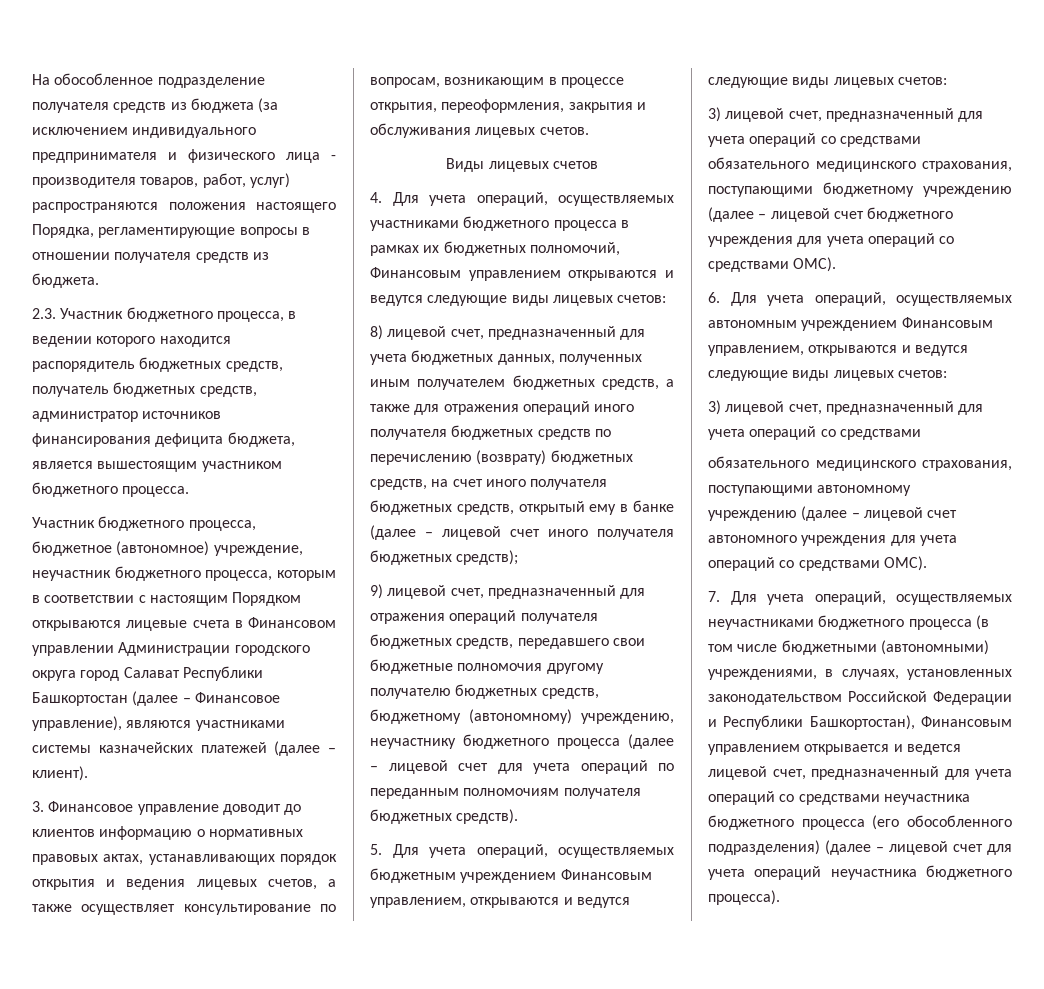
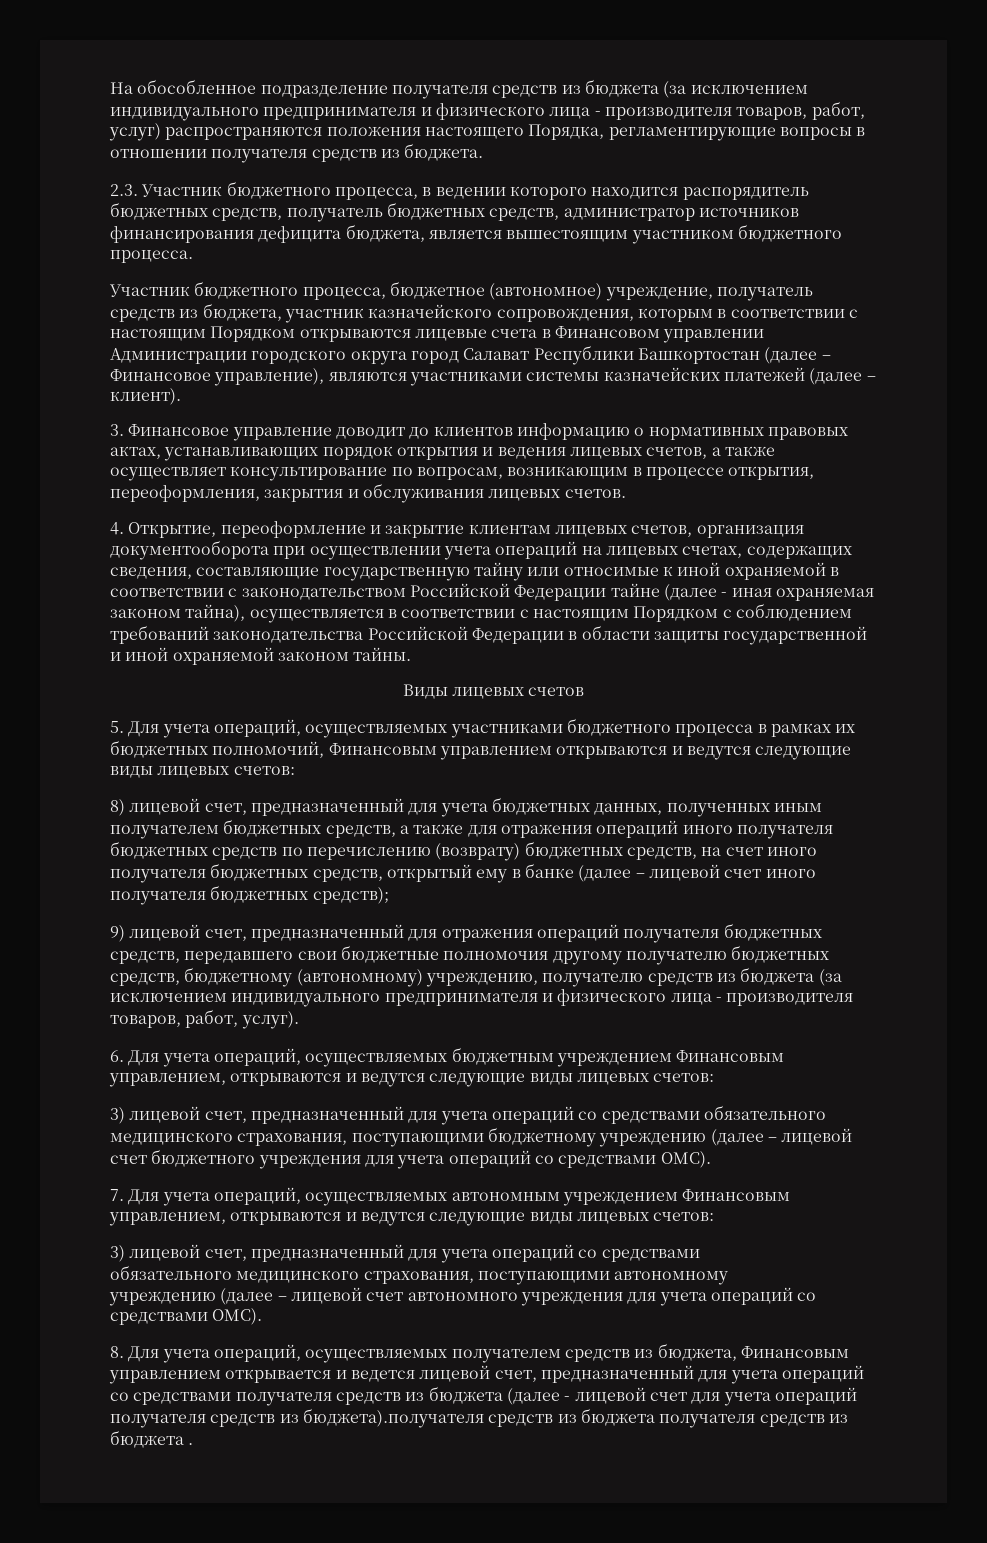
[32,566,273,581] неучастник бюджетного процесса, -> [716,287,813,301] [110,303,634,323] получатель средств из бюджета, участник казначейского сопровождения,
(589, 131) none -> [110,521,804,538] [110,540,852,560] [110,562,839,581] [110,583,874,601] [110,603,852,623] [110,625,868,645] [110,647,412,665] // 4. Открытие, переоформление и закрытие клиентам лицевых счетов, организация документооборота при осуществлении учета операций на лицевых счетах, содержащих сведения, составляющие государственную тайну или относимые к иной охраняемой в соответствии с законодательством Российской Федерации тайне (далее - иная охраняемая законом тайна), осуществляется в соответствии с настоящим Порядком с соблюдением требований законодательства Российской Федерации в области защиты государственной и иной охраняемой законом тайны.
[370,192,382,203] 4. -> [110,721,124,733] 5.
[370,734,674,749] [370,760,674,774] [370,788,641,799] [370,809,519,824] [370,844,382,855] неучастнику бюджетного процесса (далее – лицевой счет для учета операций по переданным полномочиям получателя бюджетных средств). // 5. -> [542,967,842,987] [110,989,854,1007] [110,1009,299,1029] [110,1050,124,1062] получателю средств из бюджета (за исключением индивидуального предпринимателя и физического лица - производителя товаров, работ, услуг). // 6.
[708,292,720,303] 6. -> [110,1189,124,1201] 7.
[708,591,1012,605] [708,615,989,630] [708,640,989,655] [708,669,1012,680] [708,691,1012,705] [708,715,915,730] 7. Для учета операций, осуществляемых неучастниками бюджетного процесса (в том числе бюджетными (автономными) учреждениями, в случаях, установленных законодательством Российской Федерации и Республики Башкортостан), -> [110,1343,737,1363] 8. Для учета операций, осуществляемых получателем средств из бюджета,
[883,794,970,805] [708,815,1012,830] [708,840,1012,855] [708,865,1012,880] [708,890,780,905] неучастника бюджетного процесса (его обособленного подразделения) (далее – лицевой счет для учета операций неучастника бюджетного процесса). -> [235,1386,857,1406] [110,1408,848,1428] [110,1430,194,1448] получателя средств из бюджета (далее - лицевой счет для учета операций получателя средств из бюджета).получателя средств из бюджета получателя средств из бюджета .

